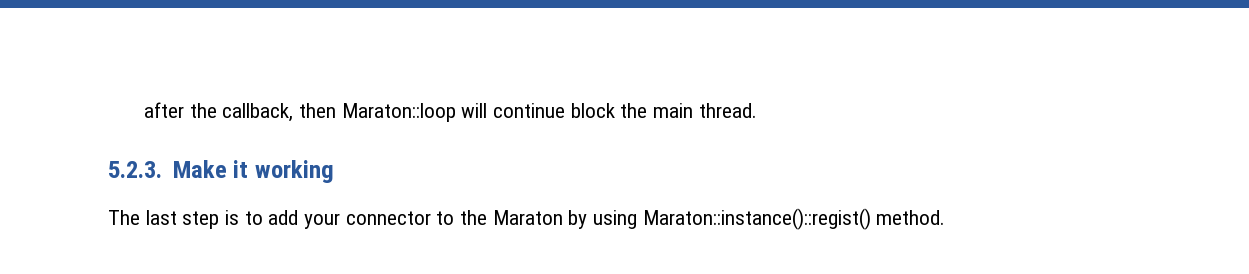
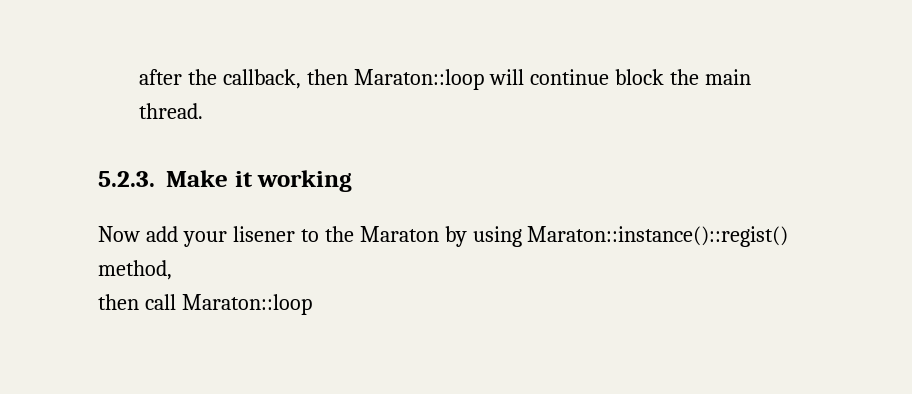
[108,210,263,229] The last step is to -> [98,226,140,242] Now
[345,211,431,225] connector -> [232,226,295,242] lisener
[876,210,946,225] method. -> [98,260,172,280] [98,294,312,315] method, // then call Maraton::loop

